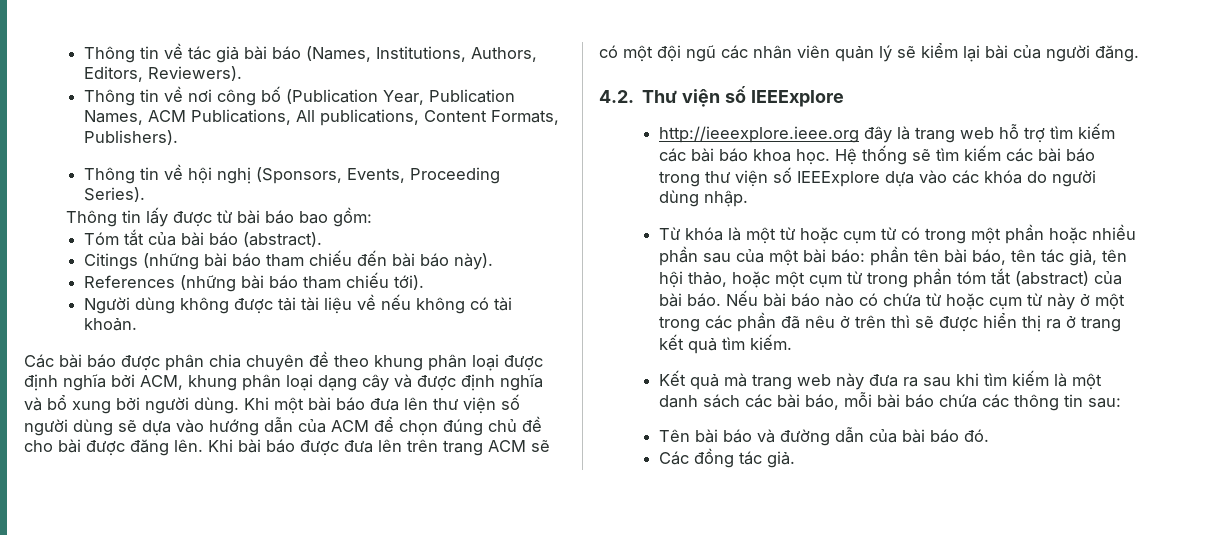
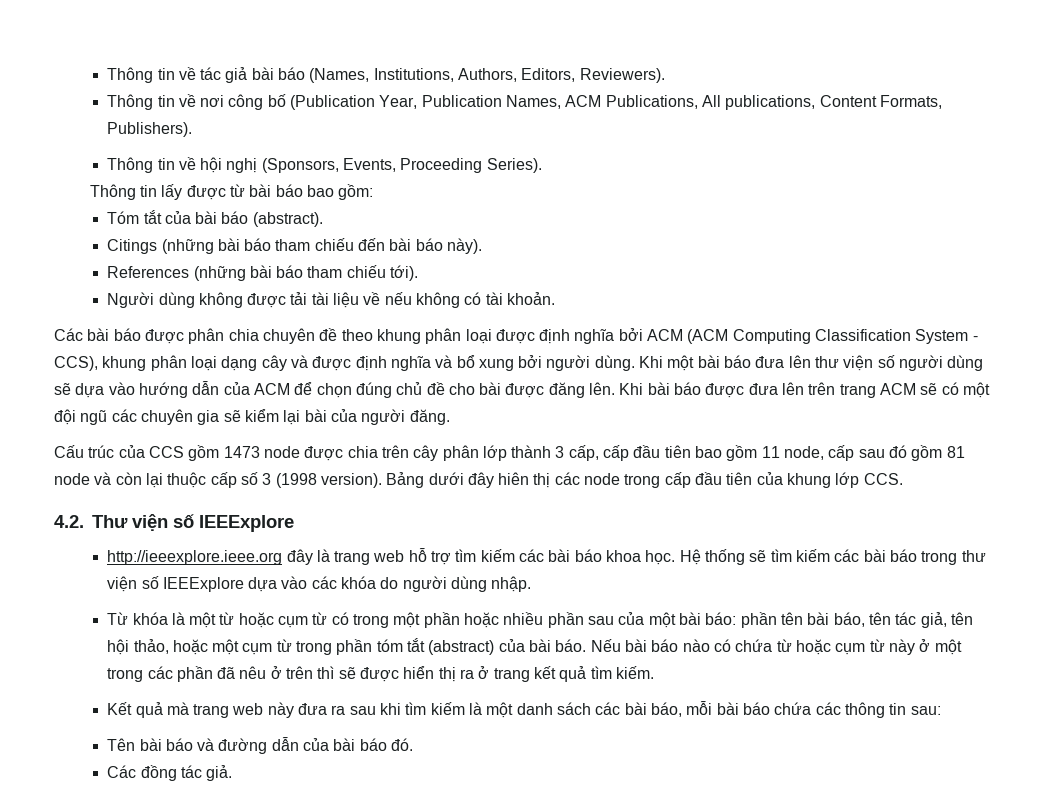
[140,375,183,390] ACM, -> [647,329,978,344] [54,356,98,371] ACM (ACM Computing Classification System - CCS),
[753,45,892,62] nhân viên quản lý -> [140,409,220,425] chuyên gia
(1139, 53) none -> [54,445,965,461] [54,472,903,488] // Cấu trúc của CCS gồm 1473 node được chia trên cây phân lớp thành 3 cấp, cấp đầu tiên bao gồm 11 node, cấp sau đó gồm 81 node và còn lại thuộc cấp số 3 (1998 version). Bảng dưới đây hiên thị các node trong cấp đầu tiên của khung lớp CCS.

